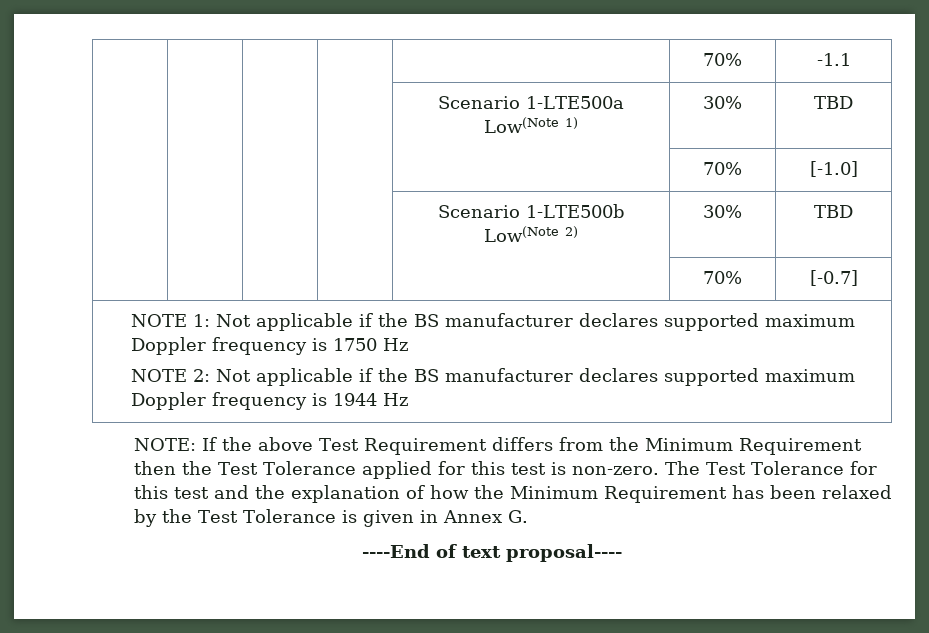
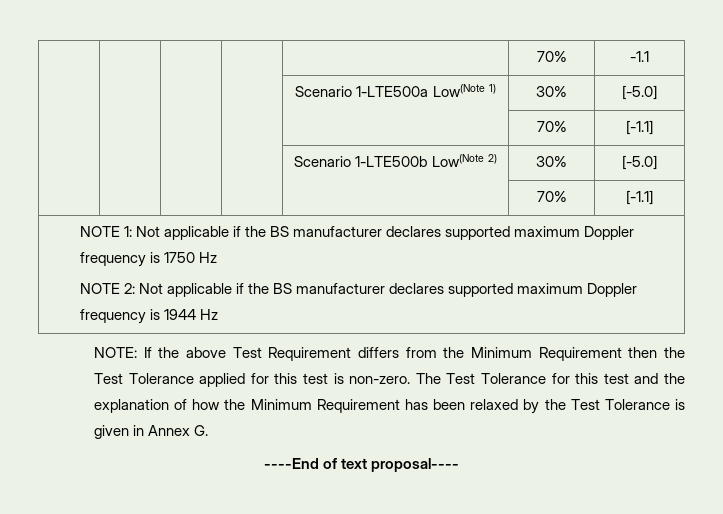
[814,96,853,109] [703,162,742,175] [809,161,858,177] TBD // | | | | | 70% | [-1.0] -> [622,85,657,100] [536,121,567,132] [626,120,653,135] [-5.0] // | | | | | 70% | [-1.1]
[814,205,853,218] [703,271,742,284] [809,270,858,286] TBD // | | | | | 70% | [-0.7] -> [622,155,657,170] [536,191,567,202] [626,190,653,205] [-5.0] // | | | | | 70% | [-1.1]

